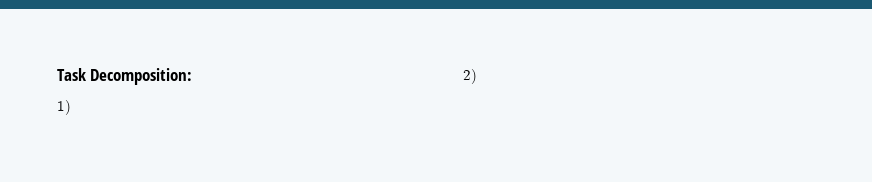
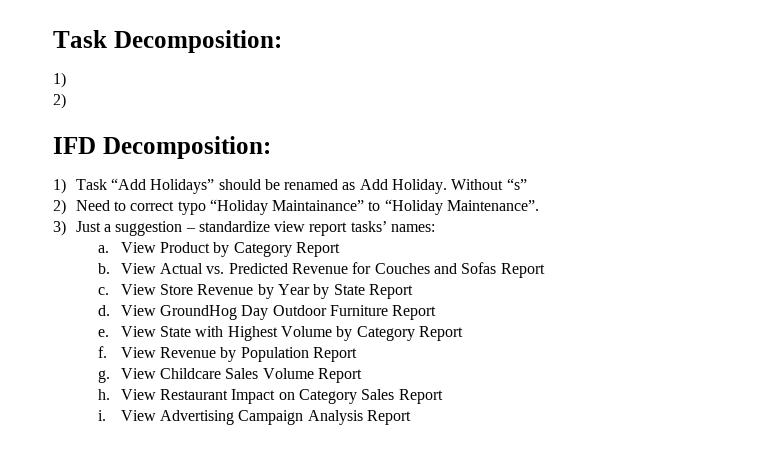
(477, 76) none -> [53,136,271,159] [53,178,527,194] [53,199,540,215] [53,220,436,236] [98,242,340,257] [98,262,545,278] [98,284,413,299] [98,305,437,320] [98,326,463,341] [98,346,357,362] [98,368,362,383] [98,389,443,404] [98,410,411,425] // IFD Decomposition: // 1) Task “Add Holidays” should be renamed as Add Holiday. Without “s” // 2) Need to correct typo “Holiday Maintainance” to “Holiday Maintenance”. // 3) Just a suggestion – standardize view report tasks’ names: // a. View Product by Category Report // b. View Actual vs. Predicted Revenue for Couches and Sofas Report // c. View Store Revenue by Year by State Report // d. View GroundHog Day Outdoor Furniture Report // e. View State with Highest Volume by Category Report // f. View Revenue by Population Report // g. View Childcare Sales Volume Report // h. View Restaurant Impact on Category Sales Report // i. View Advertising Campaign Analysis Report

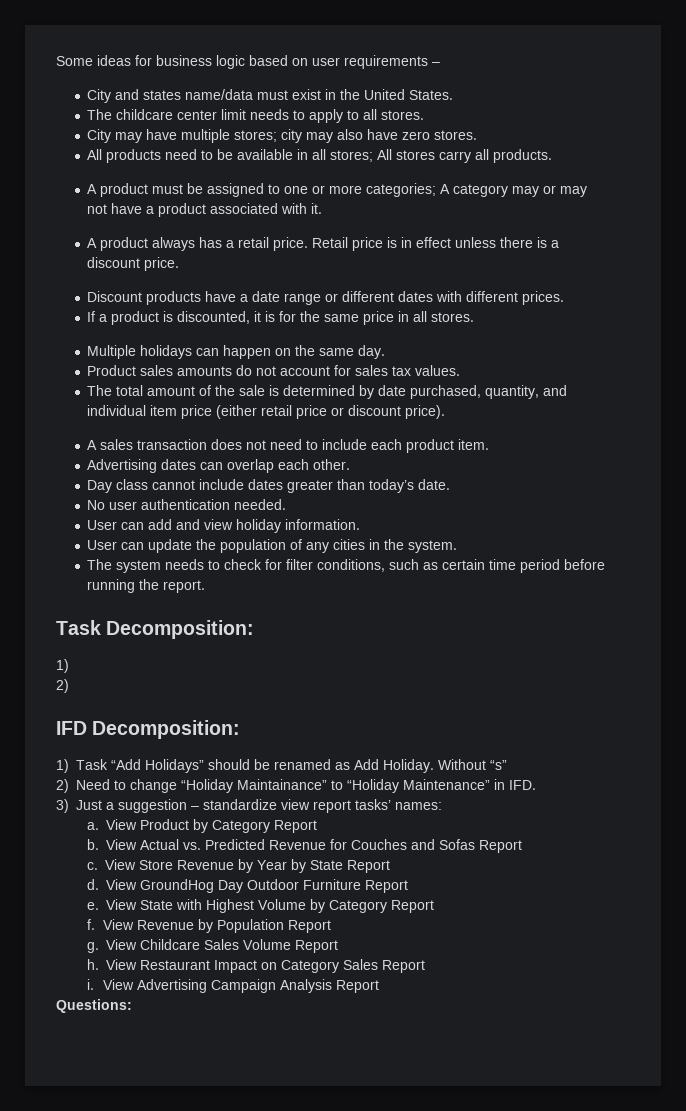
(53, 39) none -> [56,55,440,69] [87,89,454,103] [87,109,425,123] [87,129,478,143] [87,149,553,163] [87,183,588,197] [87,203,323,217] [87,237,560,251] [87,257,180,271] [87,291,565,305] [87,311,475,325] [87,345,386,359] [87,365,461,376] [87,385,568,399] [87,405,446,419] [87,439,490,453] [87,459,351,473] [87,479,451,493] [87,499,287,510] [87,519,361,533] [87,539,458,553] [87,559,606,573] [87,579,206,593] Some ideas for business logic based on user requirements – // City and states name/data must exist in the United States. // The childcare center limit needs to apply to all stores. // City may have multiple stores; city may also have zero stores. // All products need to be available in all stores; All stores carry all products. // A product must be assigned to one or more categories; A category may or may not have a product associated with it. // A product always has a retail price. Retail price is in effect unless there is a discount price. // Discount products have a date range or different dates with different prices. // If a product is discounted, it is for the same price in all stores. // Multiple holidays can happen on the same day. // Product sales amounts do not account for sales tax values. // The total amount of the sale is determined by date purchased, quantity, and individual item price (either retail price or discount price). // A sales transaction does not need to include each product item. // Advertising dates can overlap each other. // Day class cannot include dates greater than today’s date. // No user authentication needed. // User can add and view holiday information. // User can update the population of any cities in the system. // The system needs to check for filter conditions, such as certain time period before running the report. //
[130,201,206,215] correct typo -> [130,779,177,793] change
[447,200,540,211] Maintenance”. -> [403,779,536,790] Maintenance” in IFD.
(411, 417) none -> [56,999,132,1013] // Questions:

